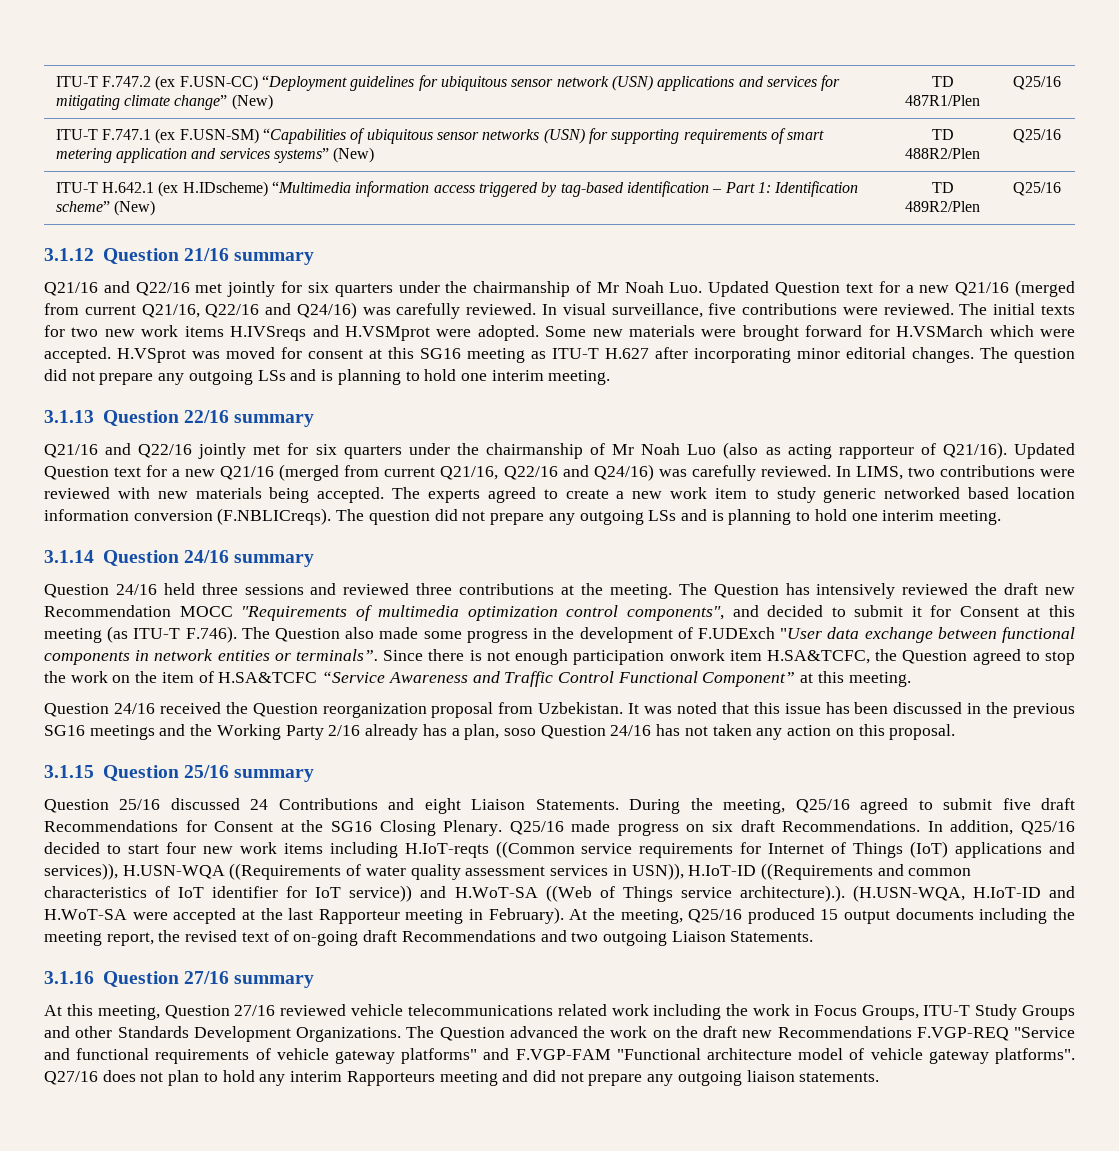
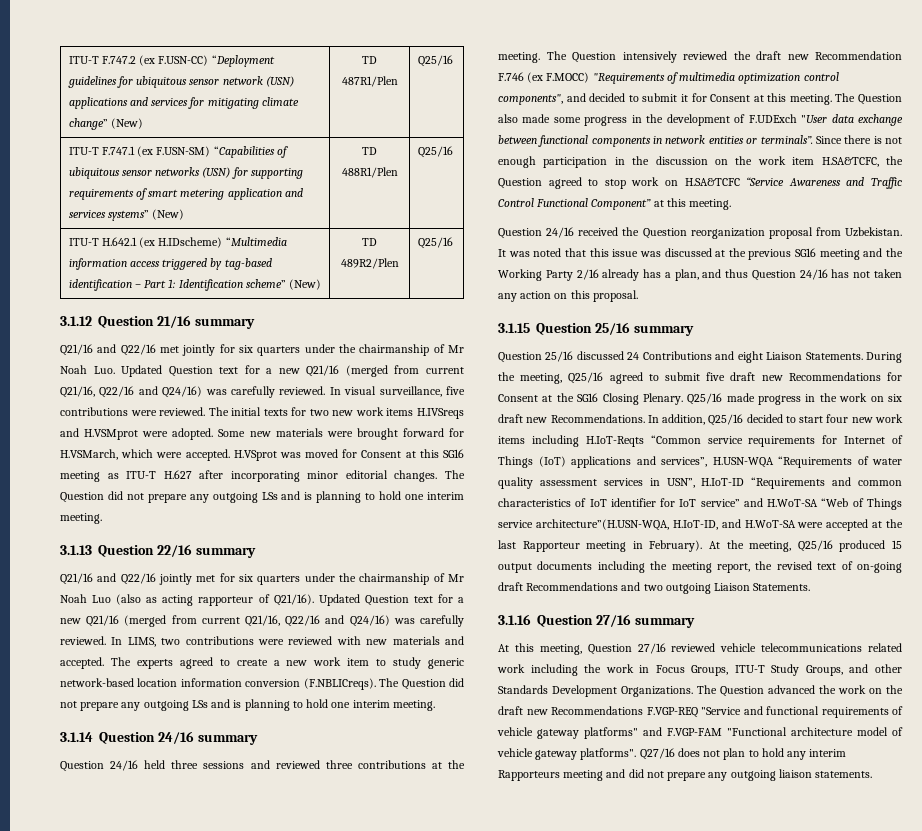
[905,148,980,159] 488R2/Plen -> [341,167,398,178] 488R1/Plen
[896,325,984,337] H.VSMarch -> [60,449,118,460] H.VSMarch,
[308,349,363,359] consent -> [361,450,402,458] Consent
[1014,348,1075,363] question -> [60,492,104,503] Question
[269,487,310,503] being -> [444,636,464,645] and
[884,487,1010,499] networked based -> [60,678,134,687] network-based
[368,510,430,525] question -> [401,679,446,690] Question
[785,583,810,595] has -> (616, 57) none
[179,606,233,617] MOCC -> [498,72,590,83] F.746 (ex F.MOCC)
[44,626,237,643] meeting (as ITU-T F.746). -> [789,94,832,105] meeting.
[669,649,725,661] onwork -> [614,156,786,165] in the discussion on the work
[44,671,214,683] the work on the item of -> [631,177,678,186] work on
[825,702,982,714] has been discussed in -> [639,248,726,257] was discussed at
[89,725,155,740] meetings -> [819,249,860,260] meeting
[503,728,536,736] soso -> [702,269,749,278] and thus
(1076, 804) none -> [761,375,783,381] new
(679, 829) none -> [805,393,868,402] in the work
(775, 826) none -> [526,417,548,423] new
[404,841,575,858] H.IoT-reqts ((Common -> [585,435,701,447] H.IoT-Reqts “Common
[44,863,342,880] services)), H.USN-WQA ((Requirements -> [661,456,852,468] services”, H.USN-WQA “Requirements
[631,863,873,880] USN)), H.IoT-ID ((Requirements -> [666,477,826,489] USN”, H.IoT-ID “Requirements
[349,885,592,902] service)) and H.WoT-SA ((Web -> [700,498,849,507] service” and H.WoT-SA “Web
[739,885,1041,902] architecture).). (H.USN-WQA, H.IoT-ID -> [535,519,718,531] architecture”(H.USN-WQA, H.IoT-ID,
[1022,1005,1076,1020] Groups -> [805,665,843,676] Groups,

